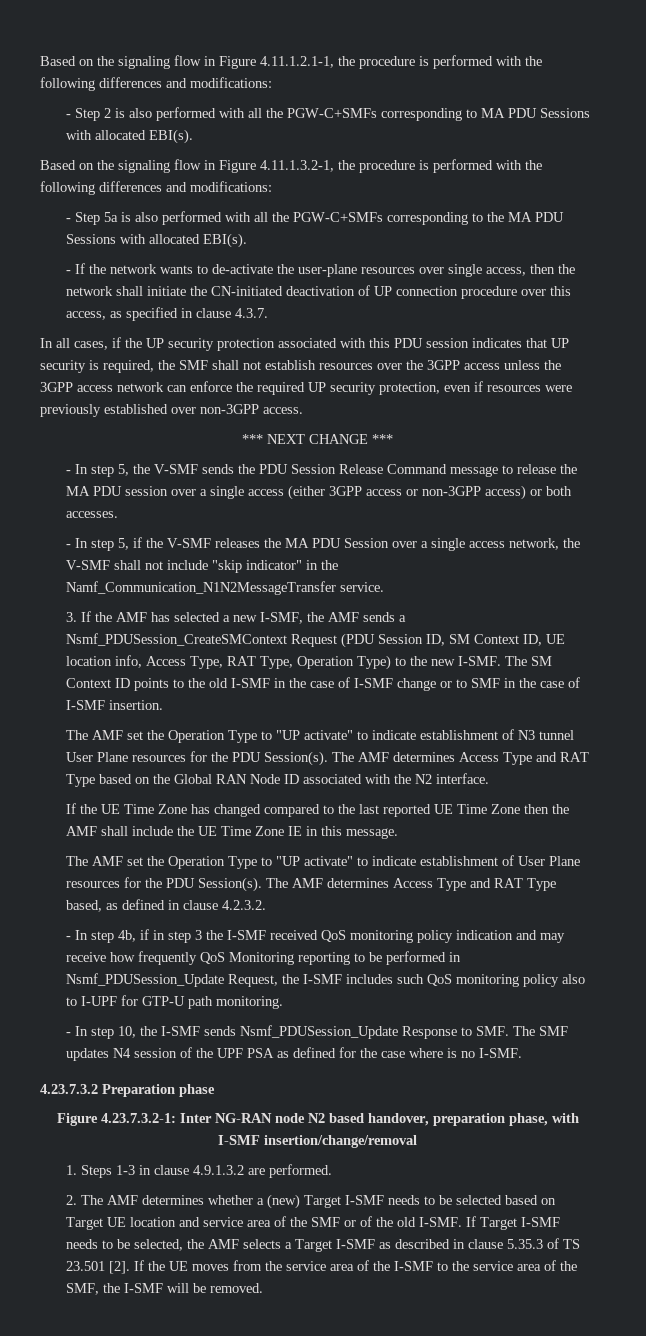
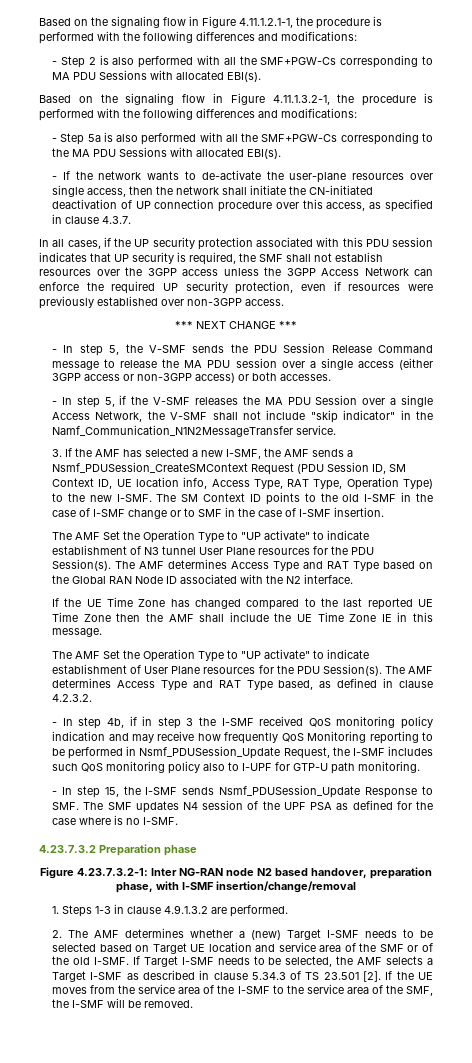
[287,108,378,118] PGW-C+SMFs -> [260,57,337,65] SMF+PGW-Cs
[293,212,384,222] PGW-C+SMFs -> [261,134,338,142] SMF+PGW-Cs
[77,382,164,392] access network -> [321,267,409,276] Access Network
[469,538,560,550] access network, -> [52,411,143,422] Access Network,
[127,731,144,740] set -> [103,531,121,540] Set
[127,857,144,866] set -> [103,650,121,659] Set
[118,1026,137,1038] 10, -> [104,787,119,797] 15,
[507,1239,544,1249] 5.35.3 -> [251,972,286,980] 5.34.3

